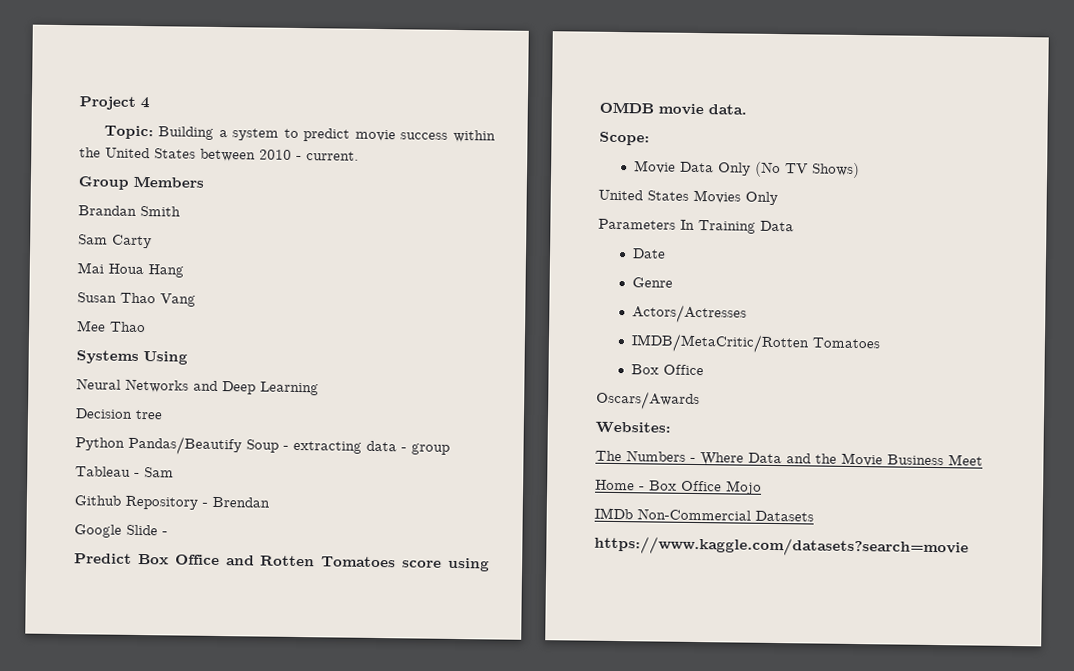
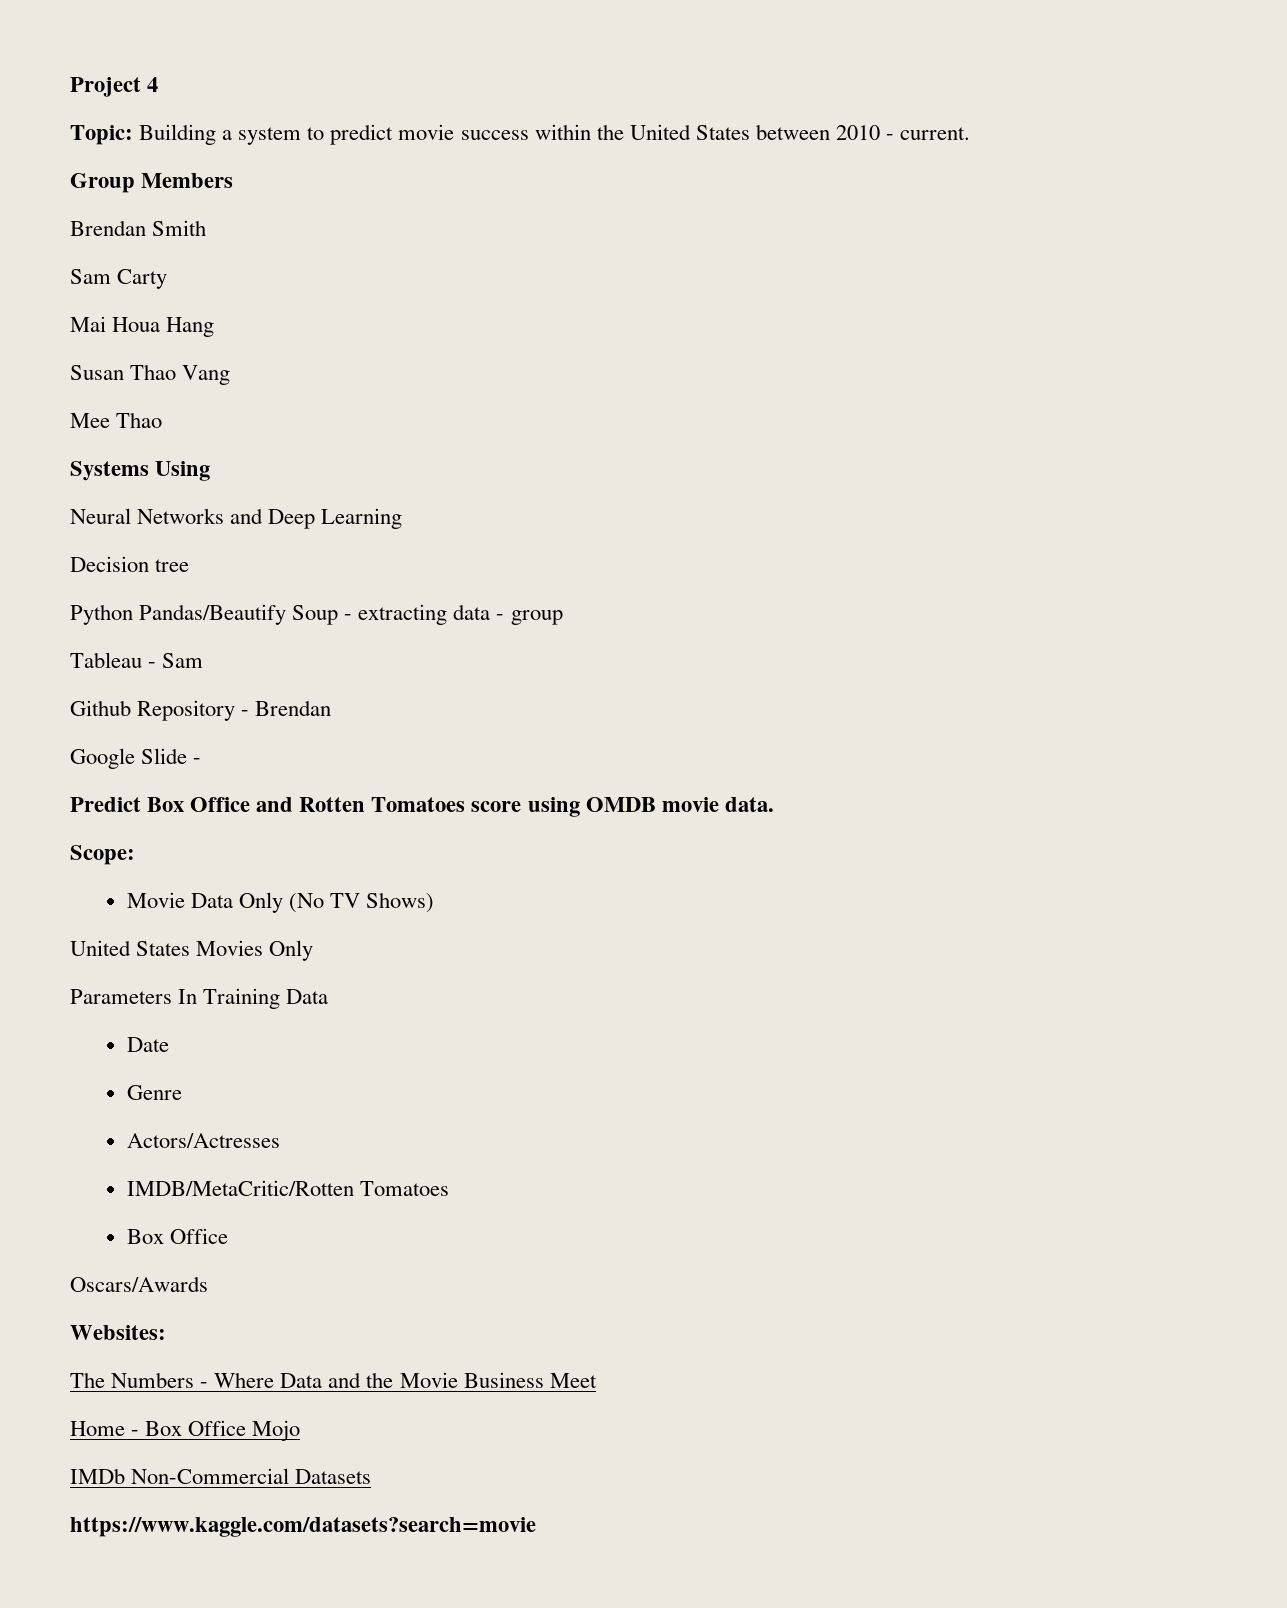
[78,205,137,216] Brandan -> [70,220,146,236] Brendan

